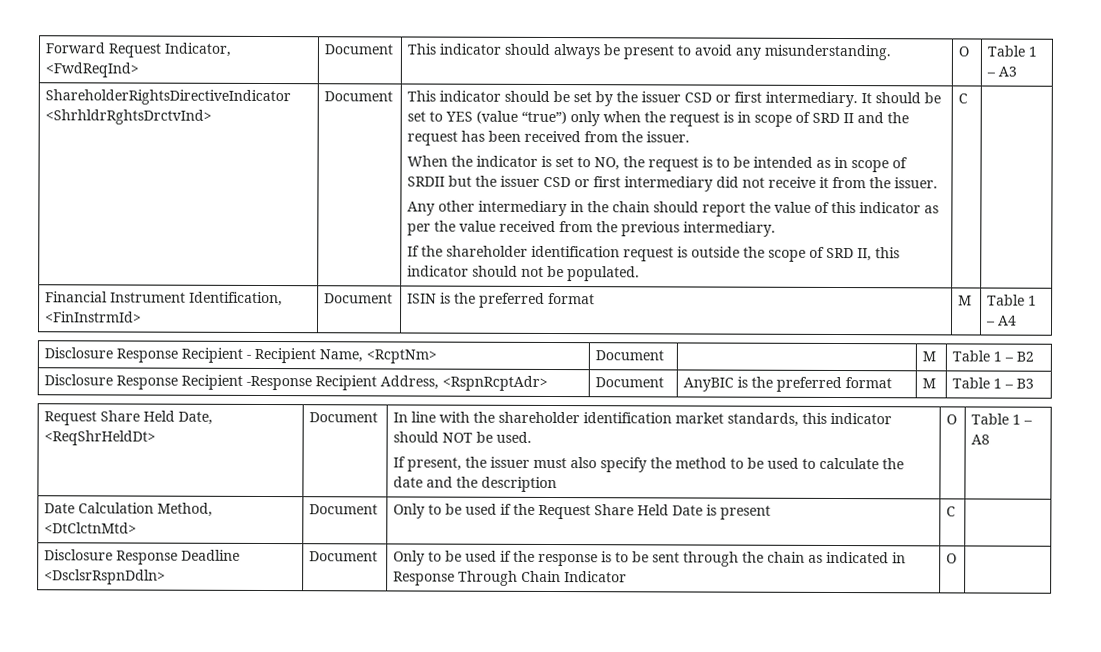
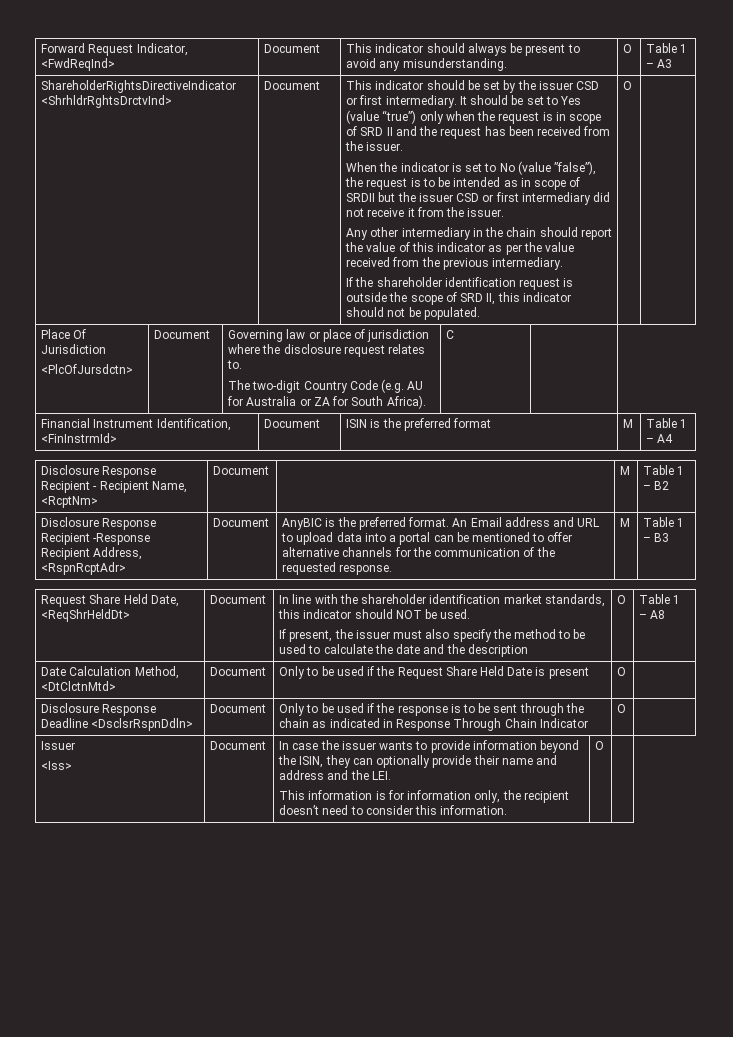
[445,111,474,122] YES -> [559,96,581,105] Yes
[594,157,621,171] NO, -> [499,161,596,175] No (value ”false”),
(641, 274) none -> [623,81,633,90] [41,329,87,339] [41,344,107,354] [41,364,134,374] [154,330,211,339] [228,329,430,342] [228,344,426,357] [227,360,243,369] [228,379,424,393] [227,395,426,409] | O | // Place Of Jurisdiction // <PlcOfJursdctn> | Document | Governing law or place of jurisdiction where the disclosure request relates to. // The two-digit Country Code (e.g. AU for Australia or ZA for South Africa).
[845,377,893,389] format -> [408,517,600,527] [281,532,573,545] [282,547,555,557] [282,562,393,575] format. An Email address and URL to upload data into a portal can be mentioned to offer alternative channels for the communication of the requested response.
[946,506,957,517] C -> [617,667,627,676] O
(958, 558) none -> [41,741,76,750] [41,761,73,770] [210,741,267,750] [279,740,579,753] [278,755,557,768] [279,770,391,780] [279,790,569,803] [279,805,508,815] [595,741,605,750] // Issuer // <Iss> | Document | In case the issuer wants to provide information beyond the ISIN, they can optionally provide their name and address and the LEI. // This information is for information only, the recipient doesn’t need to consider this information. | O |

